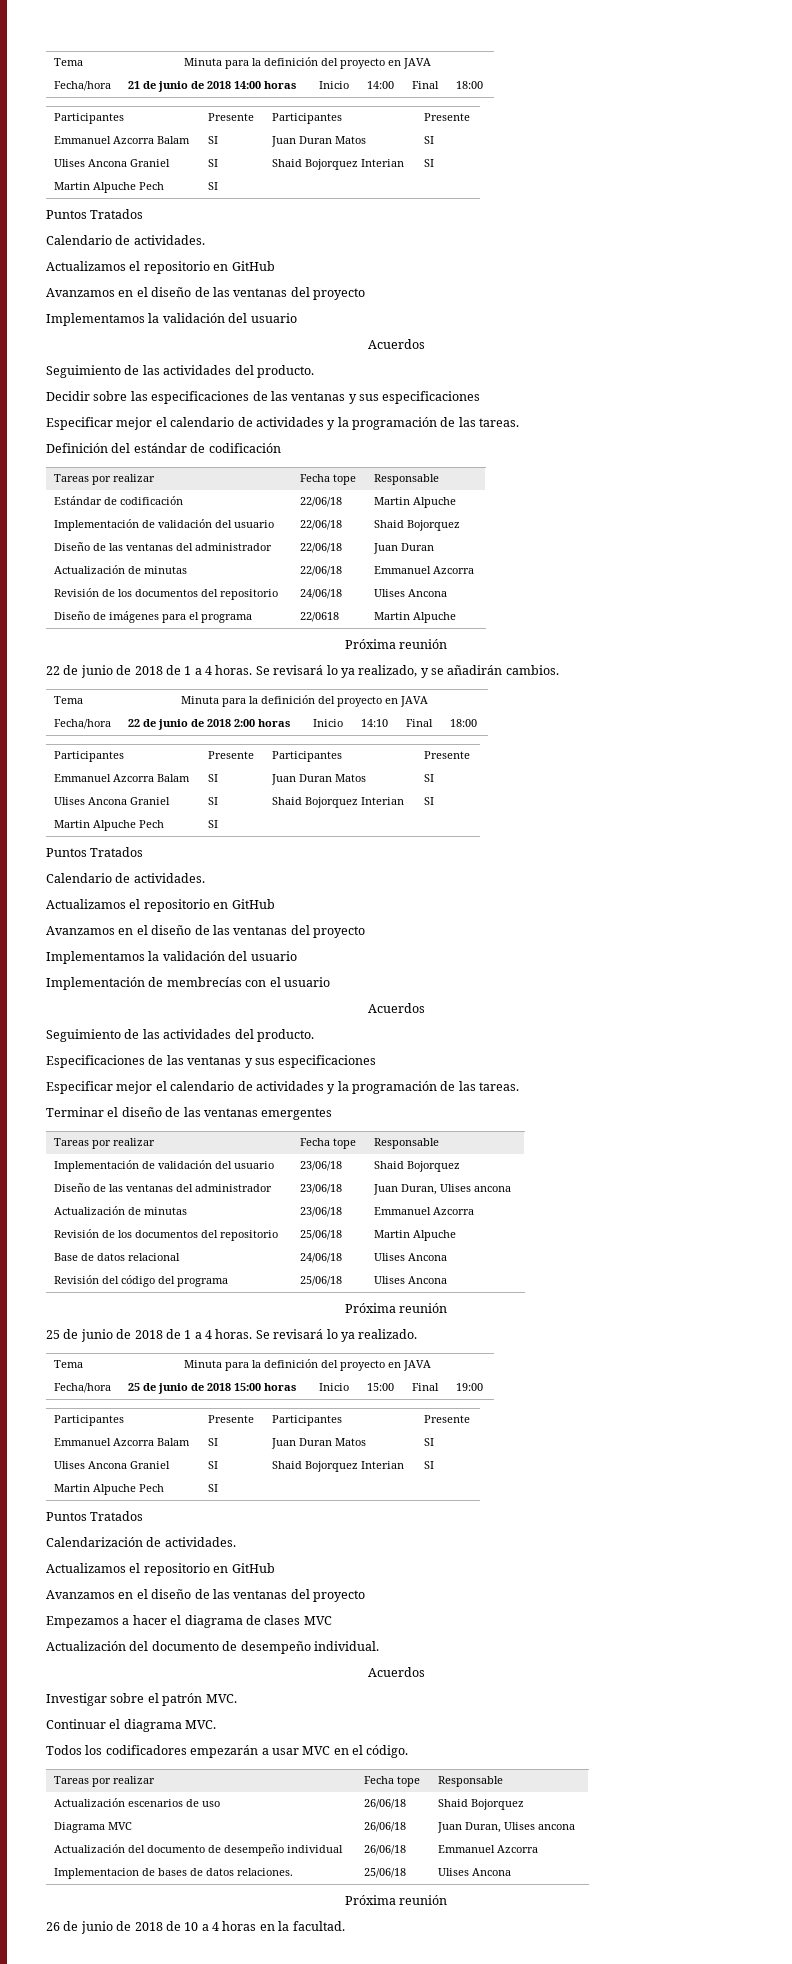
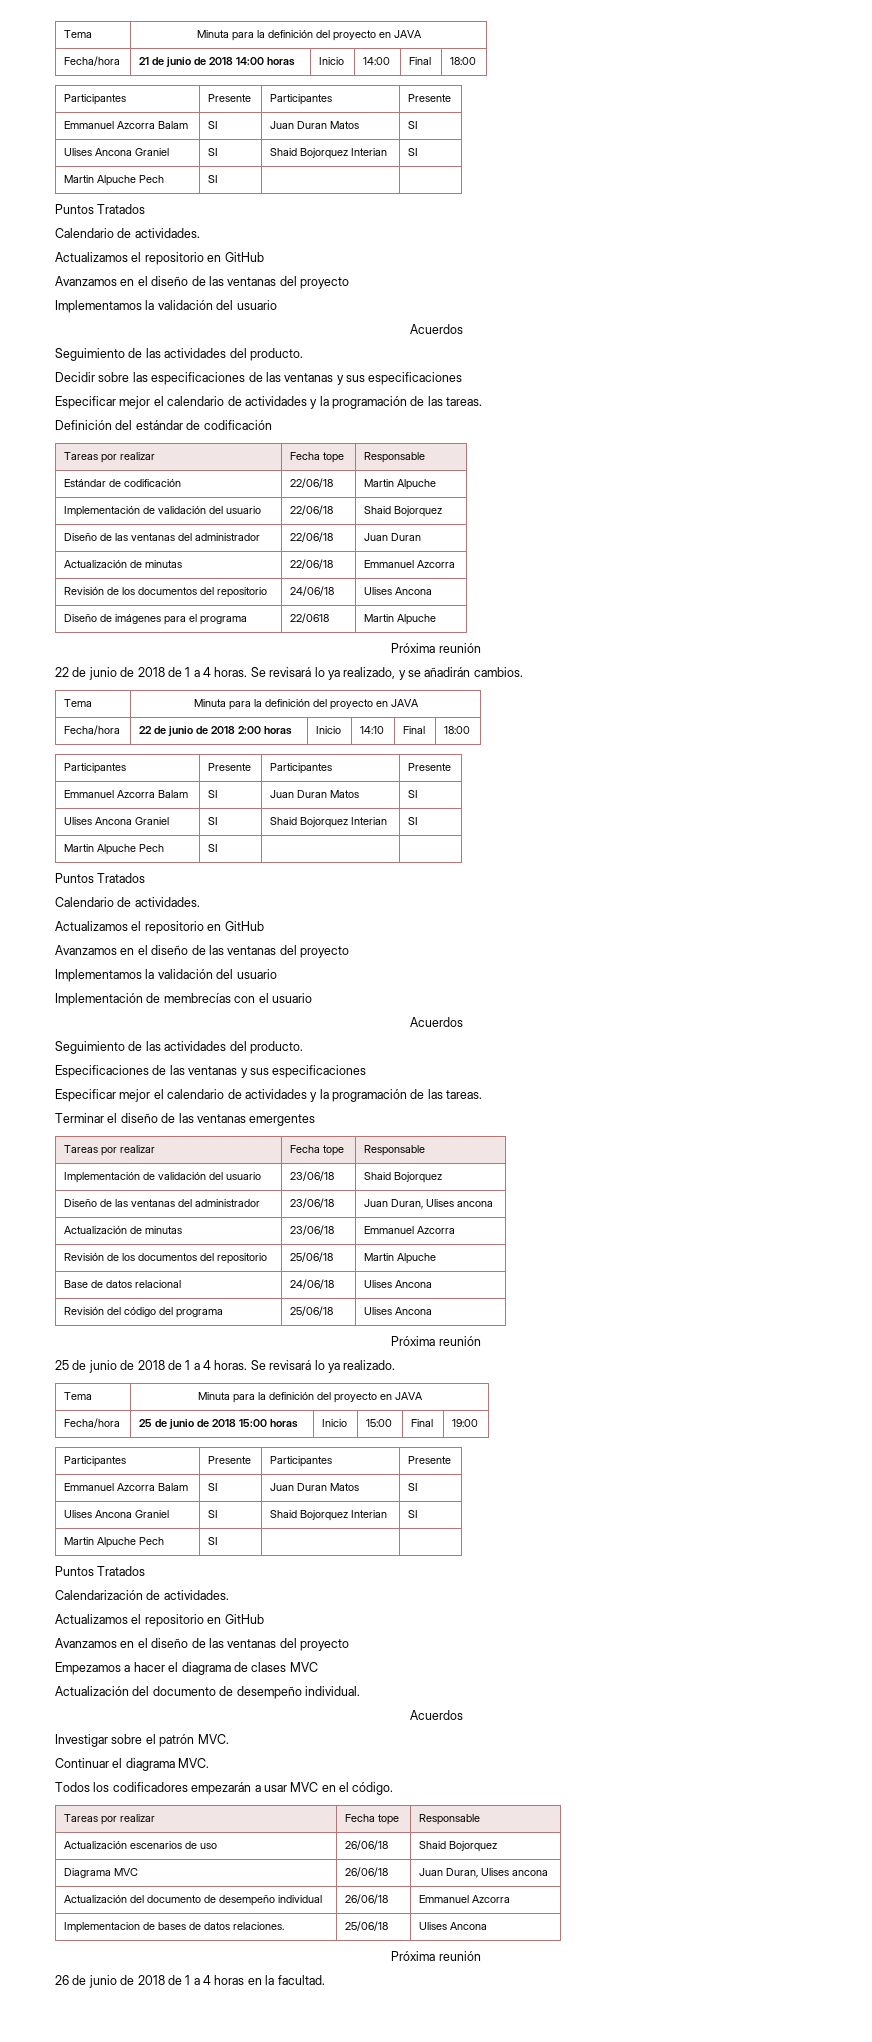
[184,1922,199,1931] 10 -> [185,1975,191,1985] 1

